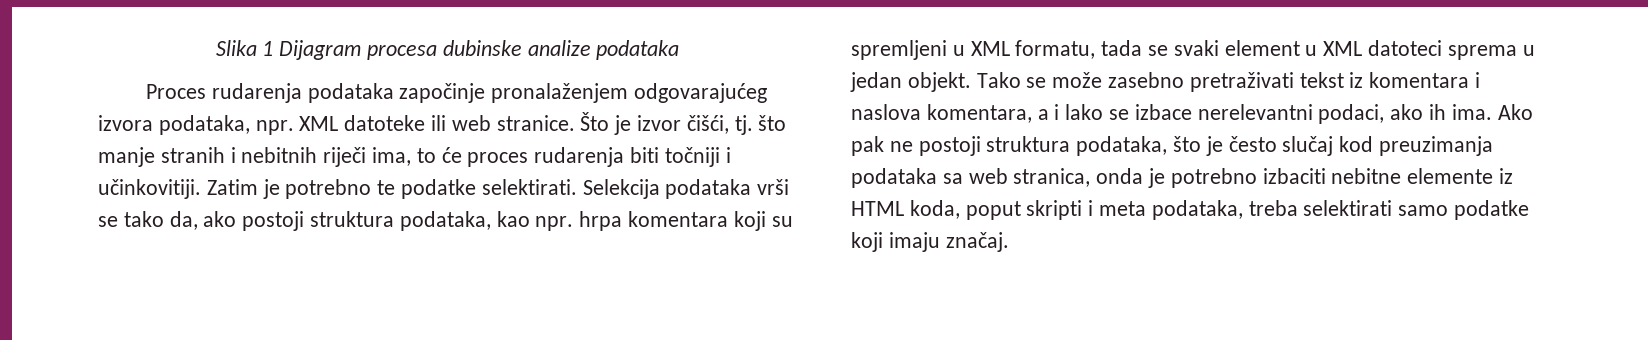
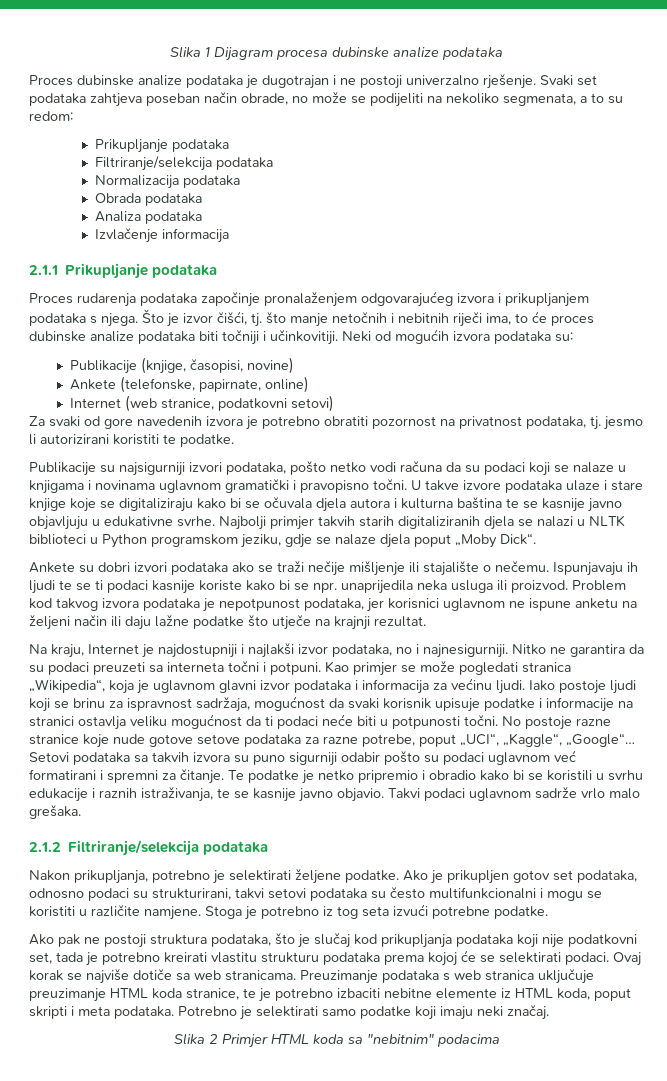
(680, 50) none -> [29,73,597,89] [29,91,623,107] [29,111,73,121] [95,139,230,153] [95,156,274,171] [95,175,241,189] [95,193,203,206] [95,211,203,224] [95,227,230,243] [29,263,218,279] // Proces dubinske analize podataka je dugotrajan i ne postoji univerzalno rješenje. Svaki set podataka zahtjeva poseban način obrade, no može se podijeliti na nekoliko segmenata, a to su redom: // Prikupljanje podataka // Filtriranje/selekcija podataka // Normalizacija podataka // Obrada podataka // Analiza podataka // Izvlačenje informacija // 2.1.1 Prikupljanje podataka
[158,115,575,135] podataka, npr. XML datoteke ili web stranice. -> [498,293,589,307] [29,313,138,327] i prikupljanjem podataka s njega.
[160,147,225,163] stranih -> [332,311,387,323] netočnih
[534,147,625,167] rudarenja -> [29,331,195,344] dubinske analize podataka
[206,179,790,199] [98,211,793,231] [851,40,1535,60] [850,72,1481,92] [851,104,1492,124] Zatim je potrebno te podatke selektirati. Selekcija podataka vrši se tako da, ako postoji struktura podataka, kao npr. hrpa komentara koji su spremljeni u XML formatu, tada se svaki element u XML datoteci sprema u jedan objekt. Tako se može zasebno pretraživati tekst iz komentara i naslova komentara, a i lako se izbace nerelevantni podaci, ako ih ima. -> [342,329,573,344] [69,357,294,374] [69,376,309,393] [69,395,334,412] [29,416,643,430] [29,434,234,447] [29,460,626,476] [29,478,643,494] [29,496,622,512] [29,515,625,530] [29,533,536,548] [29,560,638,576] [29,580,626,594] [29,598,637,612] [29,614,426,630] [29,642,644,658] [29,660,571,676] [29,678,636,694] [29,696,633,712] [29,714,611,730] [29,733,635,748] [29,750,576,766] [29,768,643,784] [29,786,640,802] [29,804,81,819] [29,840,269,856] [29,868,637,884] [29,886,602,901] [29,904,548,920] Neki od mogućih izvora podataka su: // Publikacije (knjige, časopisi, novine) // Ankete (telefonske, papirnate, online) // Internet (web stranice, podatkovni setovi) // Za svaki od gore navedenih izvora je potrebno obratiti pozornost na privatnost podataka, tj. jesmo li autorizirani koristiti te podatke. // Publikacije su najsigurniji izvori podataka, pošto netko vodi računa da su podaci koji se nalaze u knjigama i novinama uglavnom gramatički i pravopisno točni. U takve izvore podataka ulaze i stare knjige koje se digitaliziraju kako bi se očuvala djela autora i kulturna baština te se kasnije javno objavljuju u edukativne svrhe. Najbolji primjer takvih starih digitaliziranih djela se nalazi u NLTK biblioteci u Python programskom jeziku, gdje se nalaze djela poput „Moby Dick“. // Ankete su dobri izvori podataka ako se traži nečije mišljenje ili stajalište o nečemu. Ispunjavaju ih ljudi te se ti podaci kasnije koriste kako bi se npr. unaprijedila neka usluga ili proizvod. Problem kod takvog izvora podataka je nepotpunost podataka, jer korisnici uglavnom ne ispune anketu na željeni način ili daju lažne podatke što utječe na krajnji rezultat. // Na kraju, Internet je najdostupniji i najlakši izvor podataka, no i najnesigurniji. Nitko ne garantira da su podaci preuzeti sa interneta točni i potpuni. Kao primjer se može pogledati stranica „Wikipedia“, koja je uglavnom glavni izvor podataka i informacija za većinu ljudi. Iako postoje ljudi koji se brinu za ispravnost sadržaja, mogućnost da svaki korisnik upisuje podatke i informacije na stranici ostavlja veliku mogućnost da ti podaci neće biti u potpunosti točni. No postoje razne stranice koje nude gotove setove podataka za razne potrebe, poput „UCI“, „Kaggle“, „Google“… Setovi podataka sa takvih izvora su puno sigurniji odabir pošto su podaci uglavnom već formatirani i spremni za čitanje. Te podatke je netko pripremio i obradio kako bi se koristili u svrhu edukacije i raznih istraživanja, te se kasnije javno objavio. Takvi podaci uglavnom sadrže vrlo malo grešaka. // 2.1.2 Filtriranje/selekcija podataka // Nakon prikupljanja, potrebno je selektirati željene podatke. Ako je prikupljen gotov set podataka, odnosno podaci su strukturirani, takvi setovi podataka su često multifunkcionalni i mogu se koristiti u različite namjene. Stoga je potrebno iz tog seta izvući potrebne podatke. //
[1228,136,1277,152] često -> (310, 941) none
[1379,136,1494,156] [851,168,1144,188] preuzimanja podataka sa web stranica, onda -> [381,934,637,948] [29,950,641,966] [29,968,594,984] [29,988,256,1002] prikupljanja podataka koji nije podatkovni set, tada je potrebno kreirati vlastitu strukturu podataka prema kojoj će se selektirati podaci. Ovaj korak se najviše dotiče sa web stranicama. Preuzimanje podataka s web stranica uključuje preuzimanje HTML koda stranice, te
[1151,200,1298,220] podataka, treba -> [114,1006,252,1020] podataka. Potrebno je
(940, 242) none -> [477,1006,503,1017] neki
(1009, 242) none -> [173,1033,500,1048] // Slika 2 Primjer HTML koda sa "nebitnim" podacima

